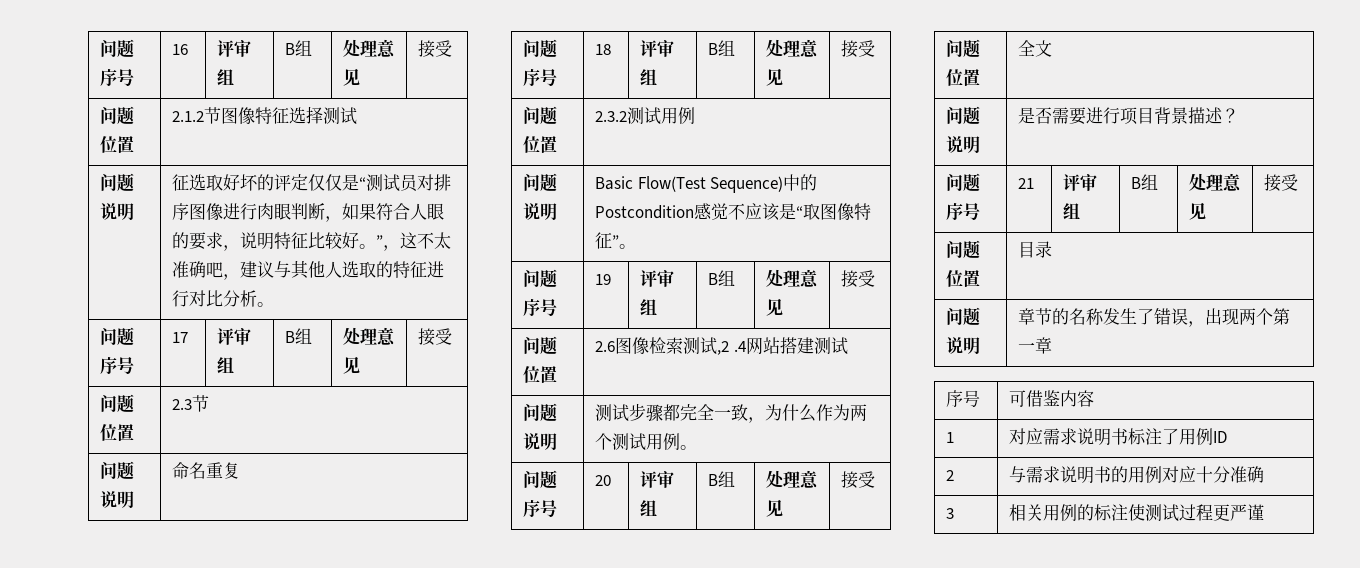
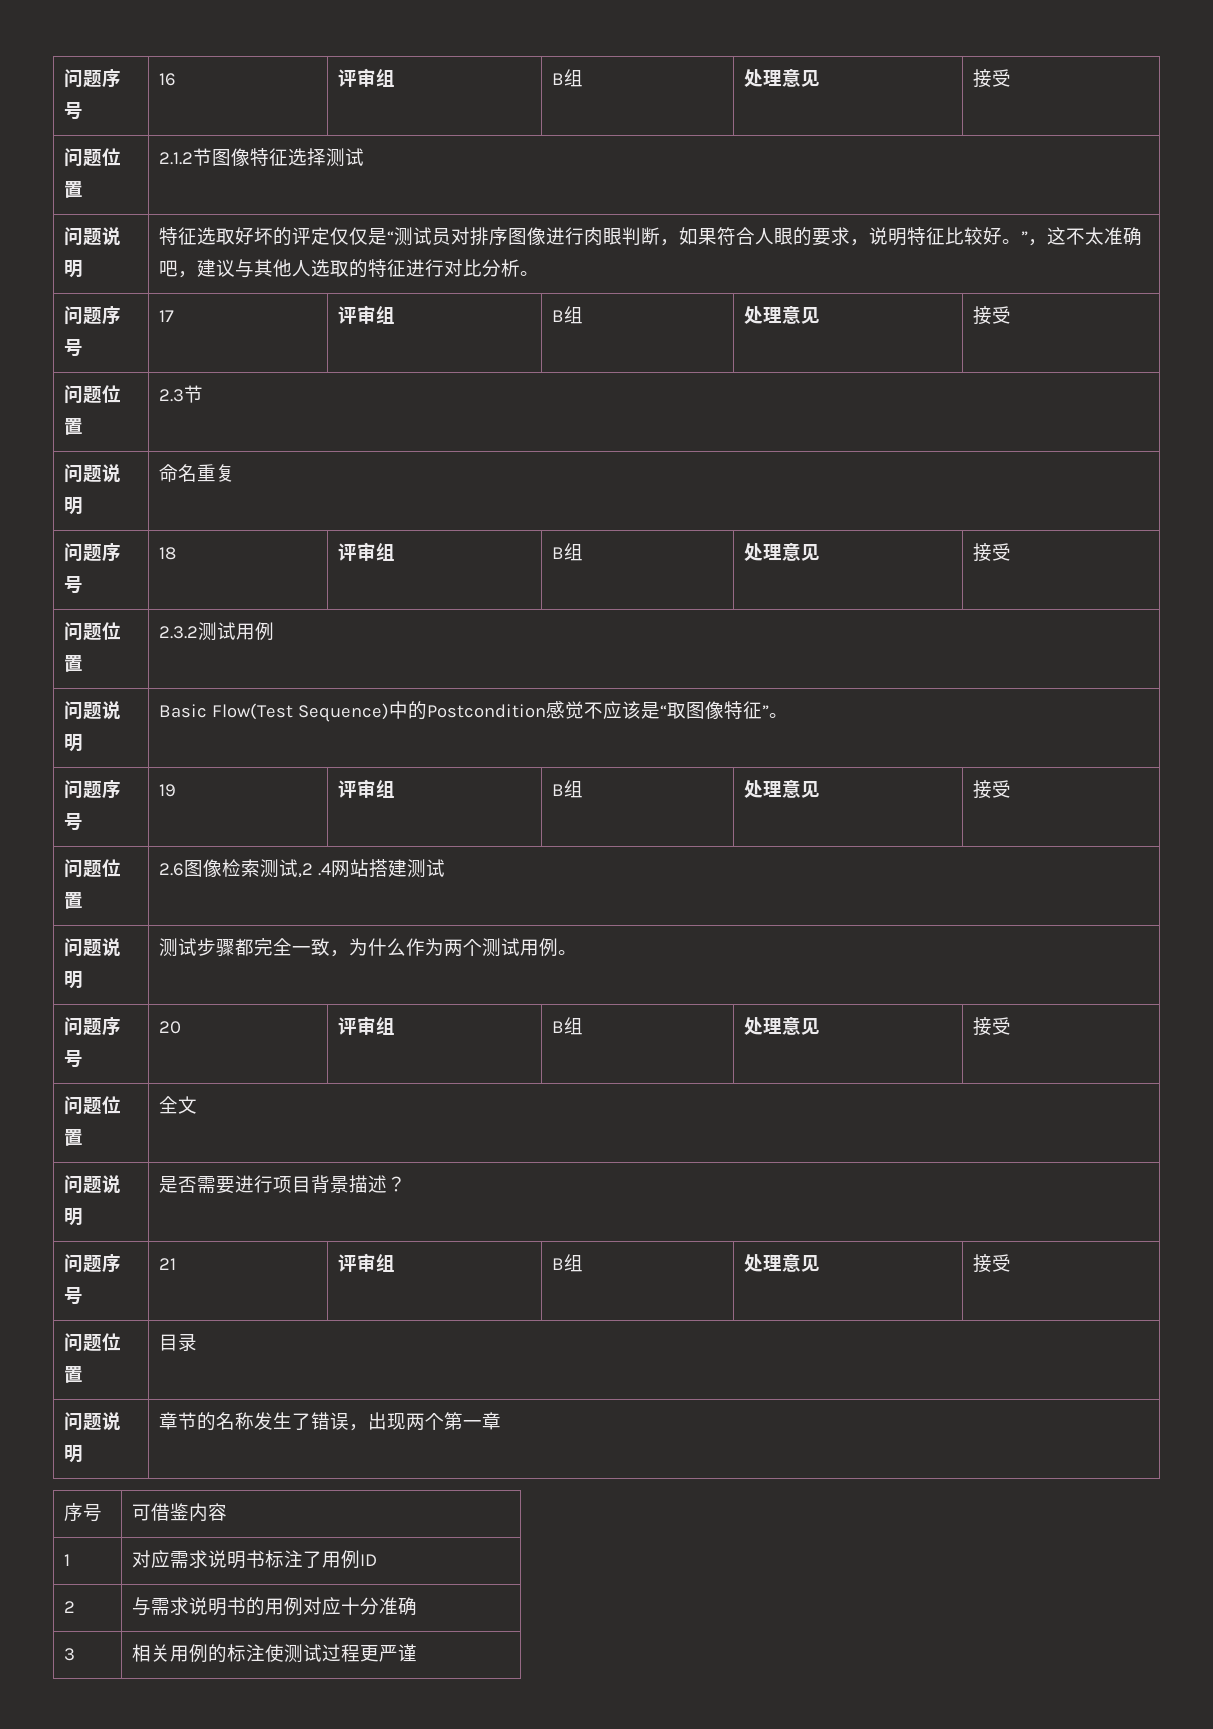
(135, 211) none -> [159,227,179,245] 特

